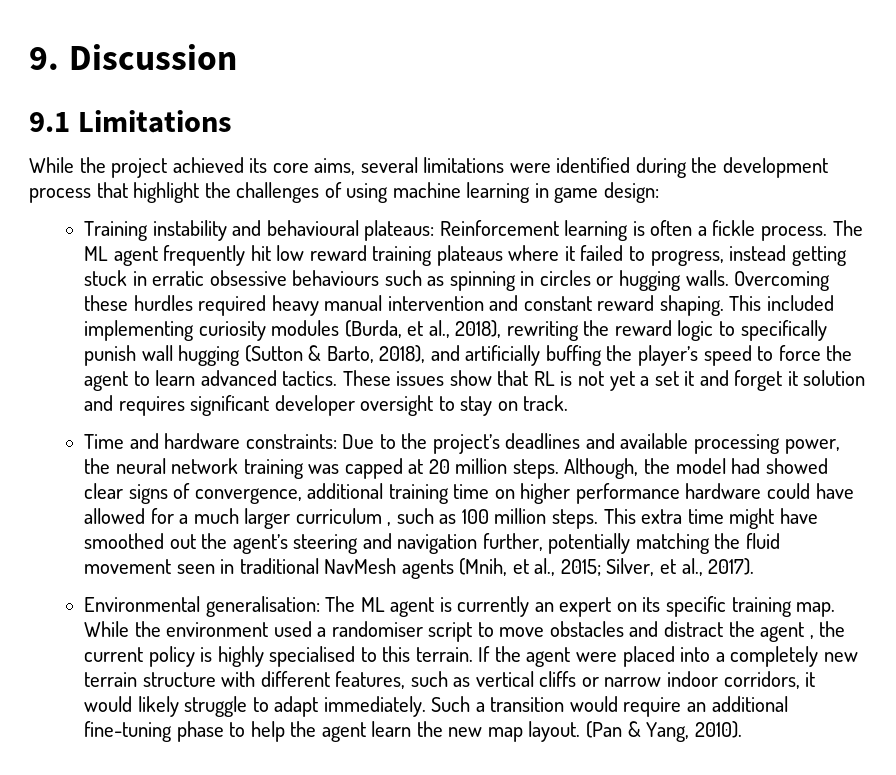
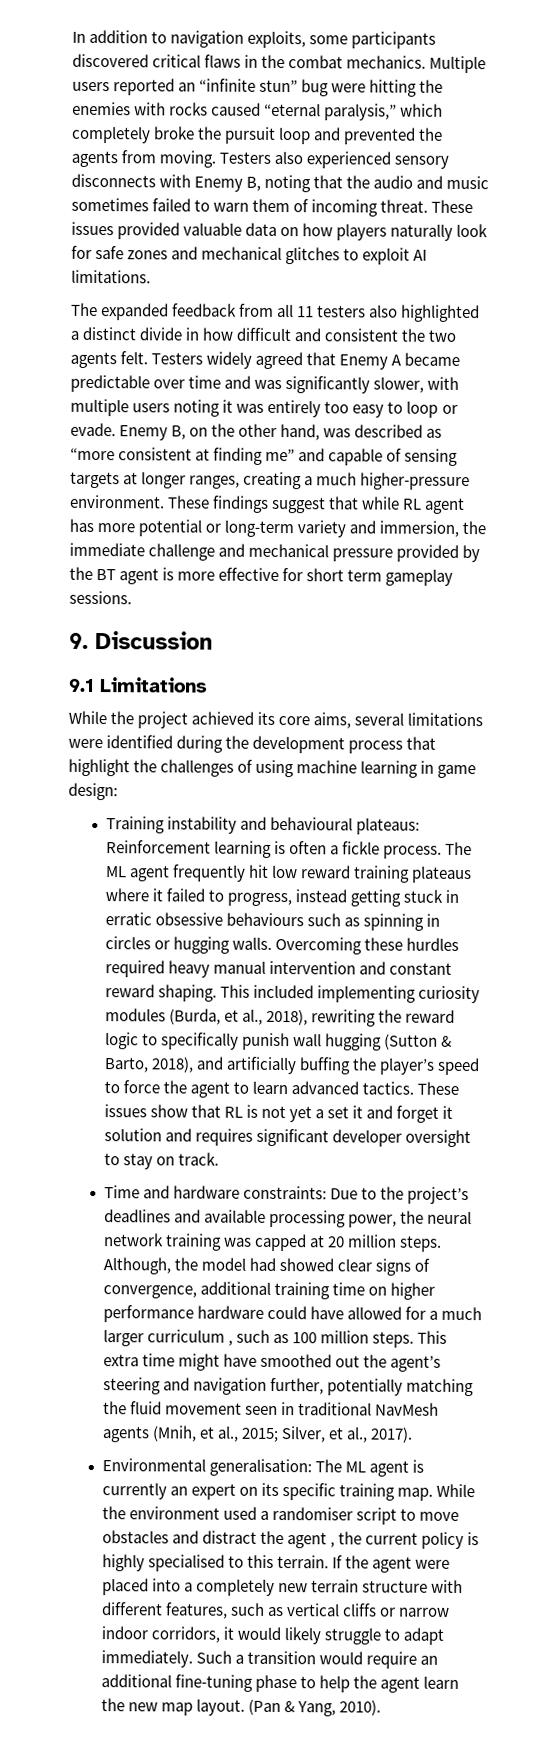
(29, 58) none -> [72,29,437,49] [72,53,487,74] [72,78,444,97] [72,101,444,121] [71,125,444,145] [71,150,450,169] [71,173,490,193] [71,197,474,217] [71,221,489,241] [71,245,428,265] [71,269,151,284] [71,302,481,323] [70,326,457,342] [70,351,461,370] [70,374,460,394] [70,398,458,418] [70,422,443,441] [70,447,459,466] [70,471,471,491] [69,494,466,515] [69,518,487,538] [69,542,481,563] [69,566,454,586] [69,590,132,605] In addition to navigation exploits, some participants discovered critical flaws in the combat mechanics. Multiple users reported an “infinite stun” bug were hitting the enemies with rocks caused “eternal paralysis,” which completely broke the pursuit loop and prevented the agents from moving. Testers also experienced sensory disconnects with Enemy B, noting that the audio and music sometimes failed to warn them of incoming threat. These issues provided valuable data on how players naturally look for safe zones and mechanical glitches to exploit AI limitations. // The expanded feedback from all 11 testers also highlighted a distinct divide in how difficult and consistent the two agents felt. Testers widely agreed that Enemy A became predictable over time and was significantly slower, with multiple users noting it was entirely too easy to loop or evade. Enemy B, on the other hand, was described as “more consistent at finding me” and capable of sensing targets at longer ranges, creating a much higher-pressure environment. These findings suggest that while RL agent has more potential or long-term variety and immersion, the immediate challenge and mechanical pressure provided by the BT agent is more effective for short term gameplay sessions. //

